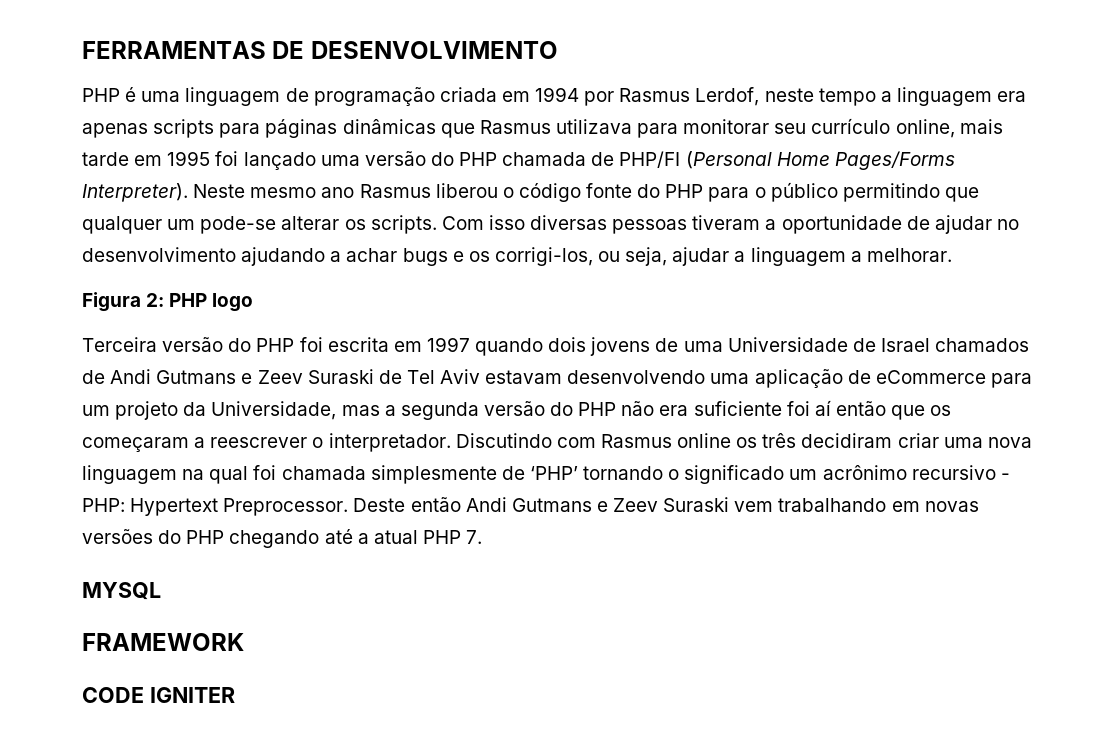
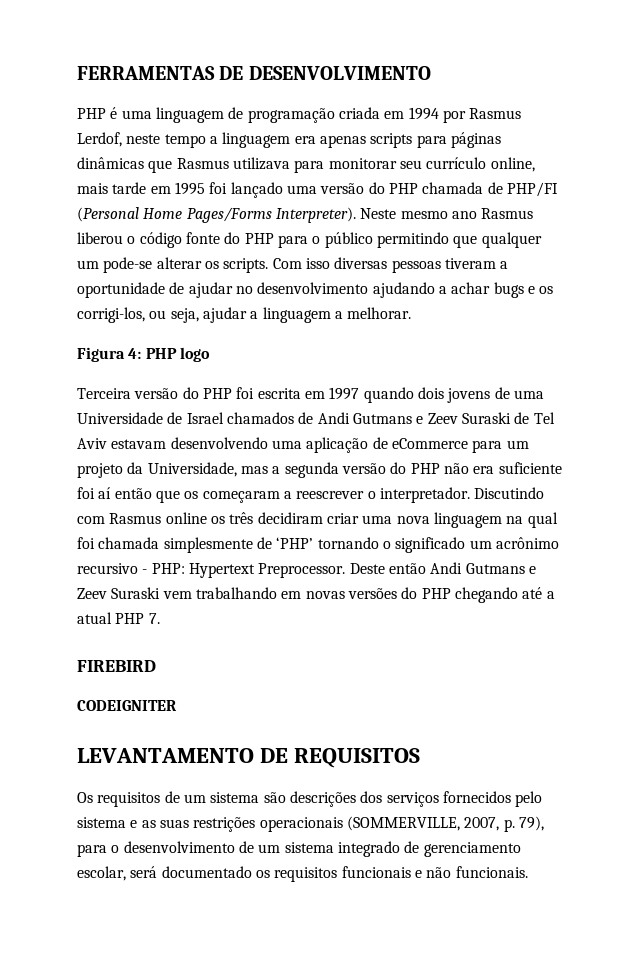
[146,293,165,307] 2: -> [128,348,142,359] 4:
[82,582,161,600] [82,633,244,651] [82,687,235,703] MYSQL // FRAMEWORK // CODE IGNITER -> [77,660,156,672] [77,700,177,711] [77,748,421,768] [77,791,543,807] [77,816,544,832] [77,841,521,857] [77,866,528,882] FIREBIRD // CODEIGNITER // LEVANTAMENTO DE REQUISITOS // Os requisitos de um sistema são descrições dos serviços fornecidos pelo sistema e as suas restrições operacionais (SOMMERVILLE, 2007, p. 79), para o desenvolvimento de um sistema integrado de gerenciamento escolar, será documentado os requisitos funcionais e não funcionais.

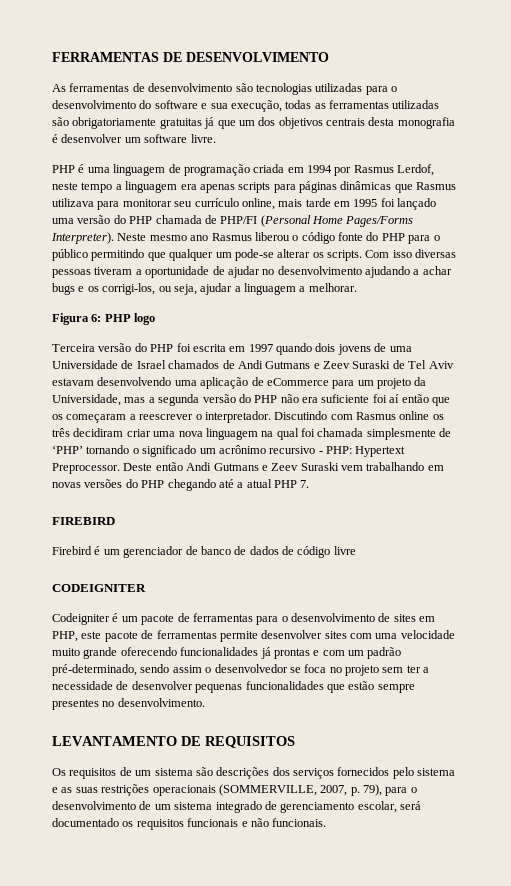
(431, 73) none -> [52,83,397,95] [52,100,440,112] [52,117,455,129] [52,134,216,143] // As ferramentas de desenvolvimento são tecnologias utilizadas para o desenvolvimento do software e sua execução, todas as ferramentas utilizadas são obrigatoriamente gratuitas já que um dos objetivos centrais desta monografia é desenvolver um software livre.
[128,348,142,359] 4: -> [91,314,102,322] 6:
[77,700,177,711] CODEIGNITER -> [52,546,356,558] [52,584,146,592] [52,613,436,625] [52,630,455,642] [52,647,402,659] [52,664,430,676] [52,681,415,693] [52,698,205,710] Firebird é um gerenciador de banco de dados de código livre // CODEIGNITER // Codeigniter é um pacote de ferramentas para o desenvolvimento de sites em PHP, este pacote de ferramentas permite desenvolver sites com uma velocidade muito grande oferecendo funcionalidades já prontas e com um padrão pré-determinado, sendo assim o desenvolvedor se foca no projeto sem ter a necessidade de desenvolver pequenas funcionalidades que estão sempre presentes no desenvolvimento.

